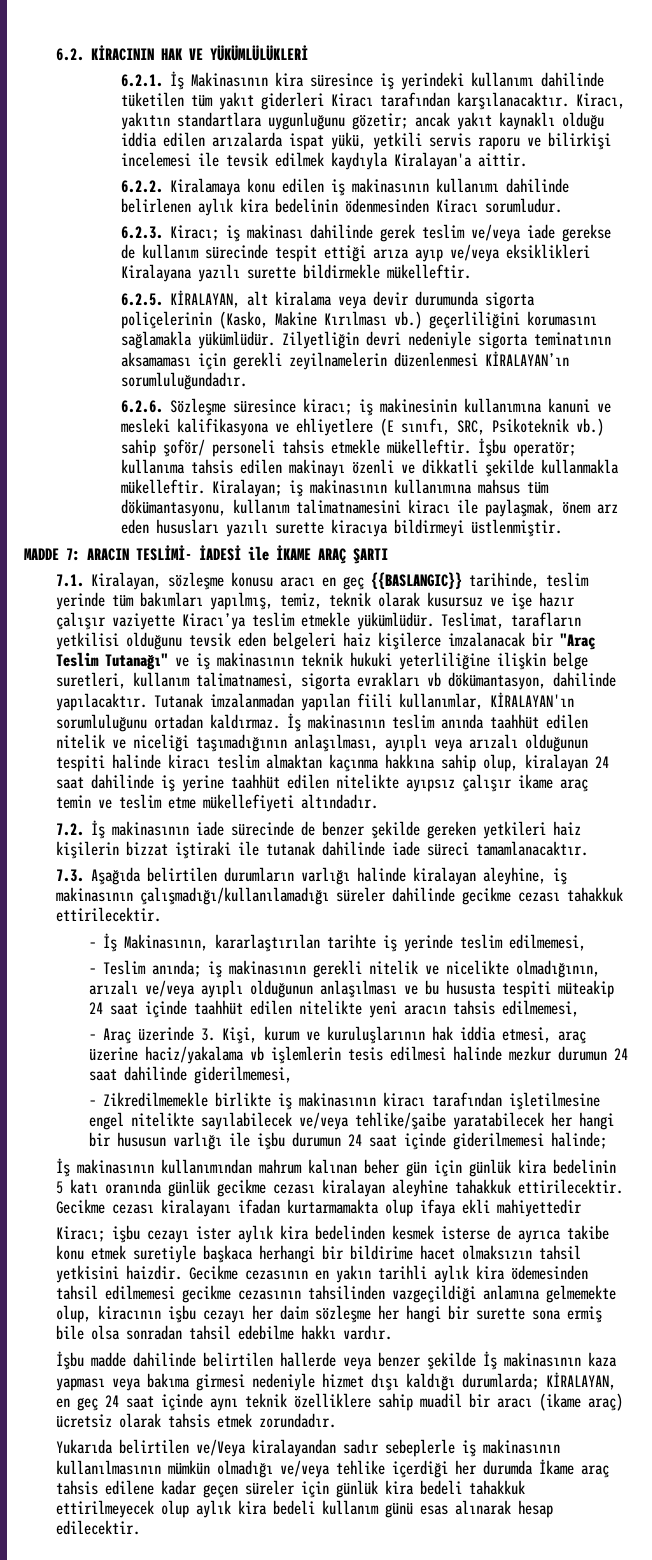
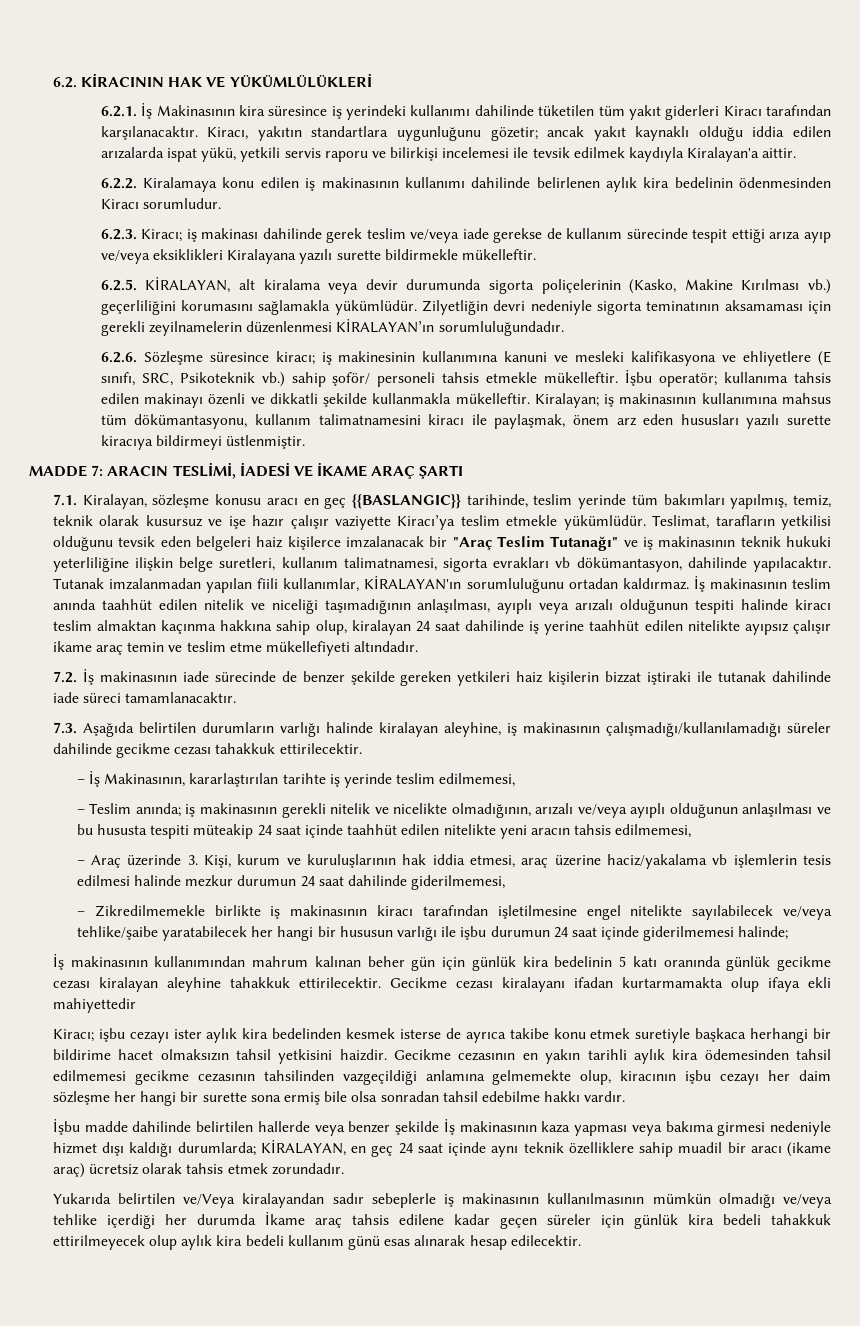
[136,545,269,561] TESLİMİ- İADESİ ile -> [172,462,313,479] TESLİMİ, İADESİ VE

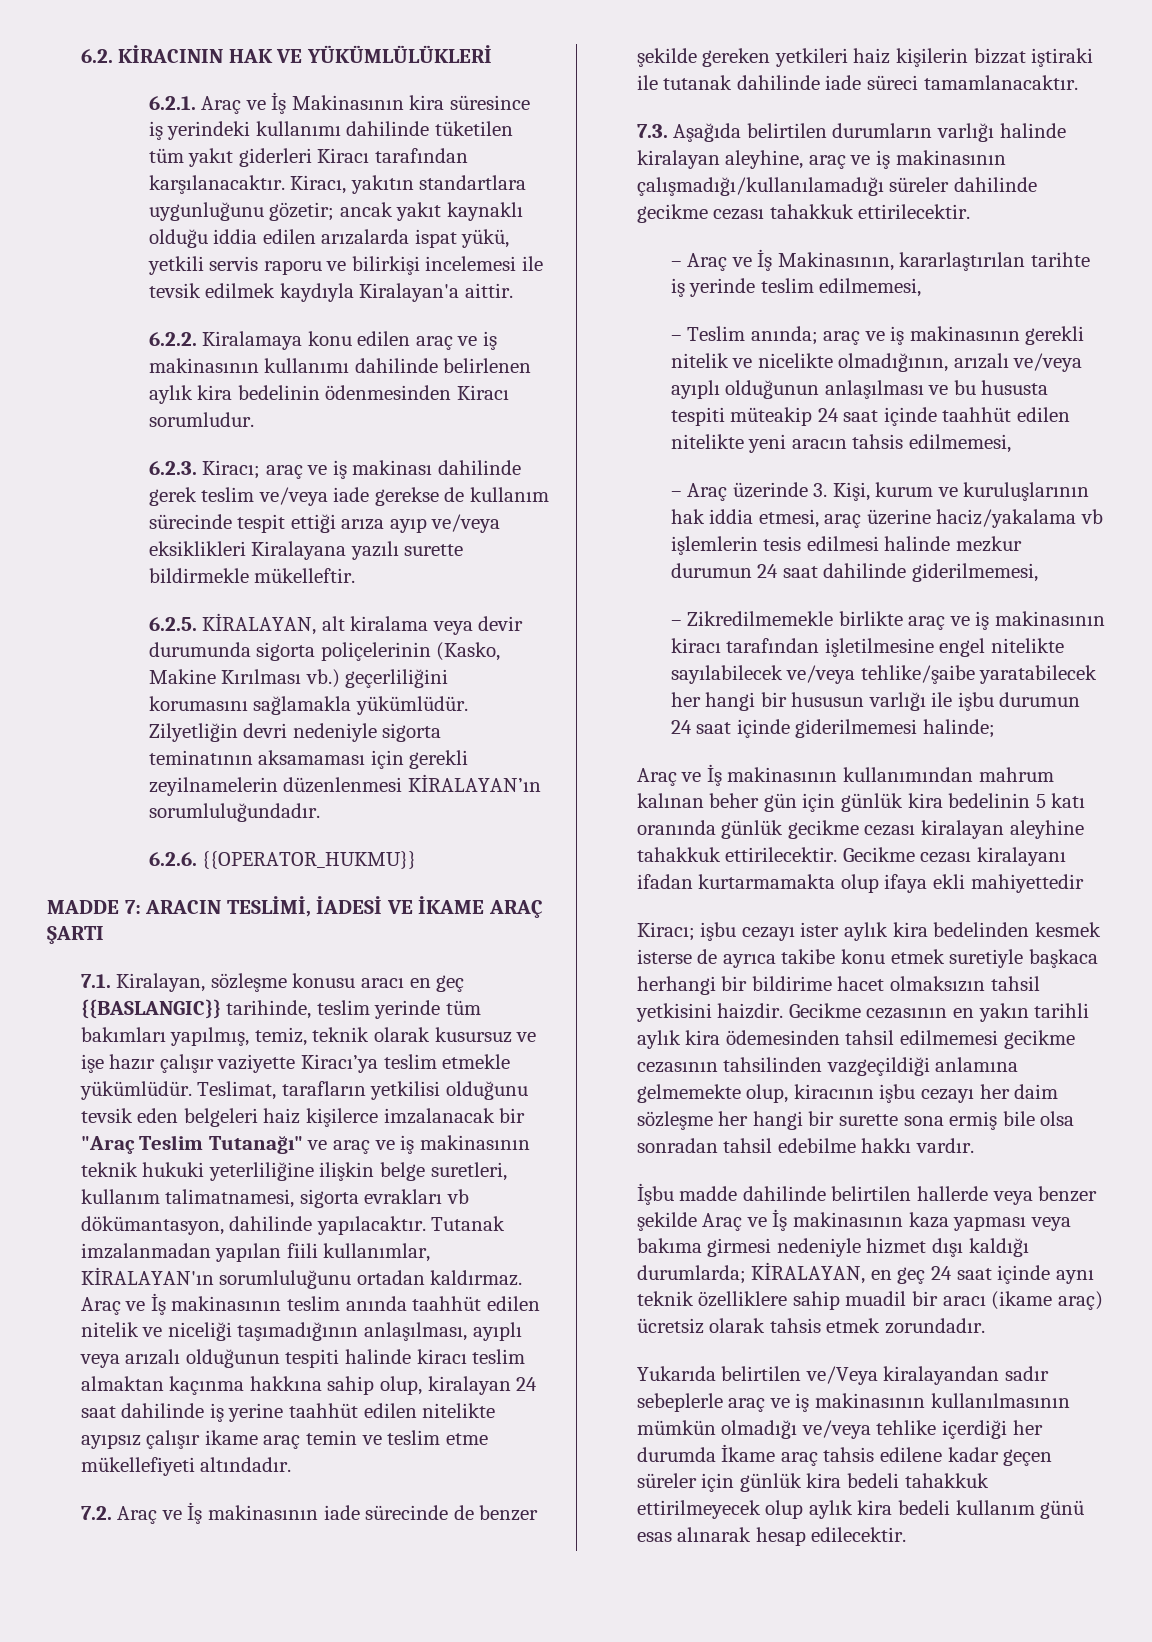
(137, 111) none -> [201,96,266,114] Araç ve
(299, 182) none -> [415,336,478,350] araç ve
(183, 235) none -> [265,465,328,479] araç ve
[143,351,831,366] [100,370,831,387] [100,393,832,408] [100,414,831,429] [100,435,306,450] Sözleşme süresince kiracı; iş makinesinin kullanımına kanuni ve mesleki kalifikasyona ve ehliyetlere (E sınıfı, SRC, Psikoteknik vb.) sahip şoför/ personeli tahsis etmekle mükelleftir. İşbu operatör; kullanıma tahsis edilen makinayı özenli ve dikkatli şekilde kullanmakla mükelleftir. Kiralayan; iş makinasının kullanımına mahsus tüm dökümantasyonu, kullanım talimatnamesini kiracı ile paylaşmak, önem arz eden hususları yazılı surette kiracıya bildirmeyi üstlenmiştir. -> [202,851,417,869] {{OPERATOR_HUKMU}}
(638, 543) none -> [332,1140,395,1154] araç ve
(689, 584) none -> [80,1297,146,1315] Araç ve
(77, 677) none -> [117,1506,182,1524] Araç ve
(501, 729) none -> [808,155,871,169] araç ve
(85, 781) none -> [687,253,752,271] Araç ve
(181, 810) none -> [823,331,885,345] araç ve
(261, 910) none -> [908,616,970,630] araç ve
(789, 933) none -> [636,768,702,786] Araç ve
(440, 1128) none -> [702,1213,767,1231] Araç ve
(436, 1200) none -> [728,1398,790,1412] araç ve

